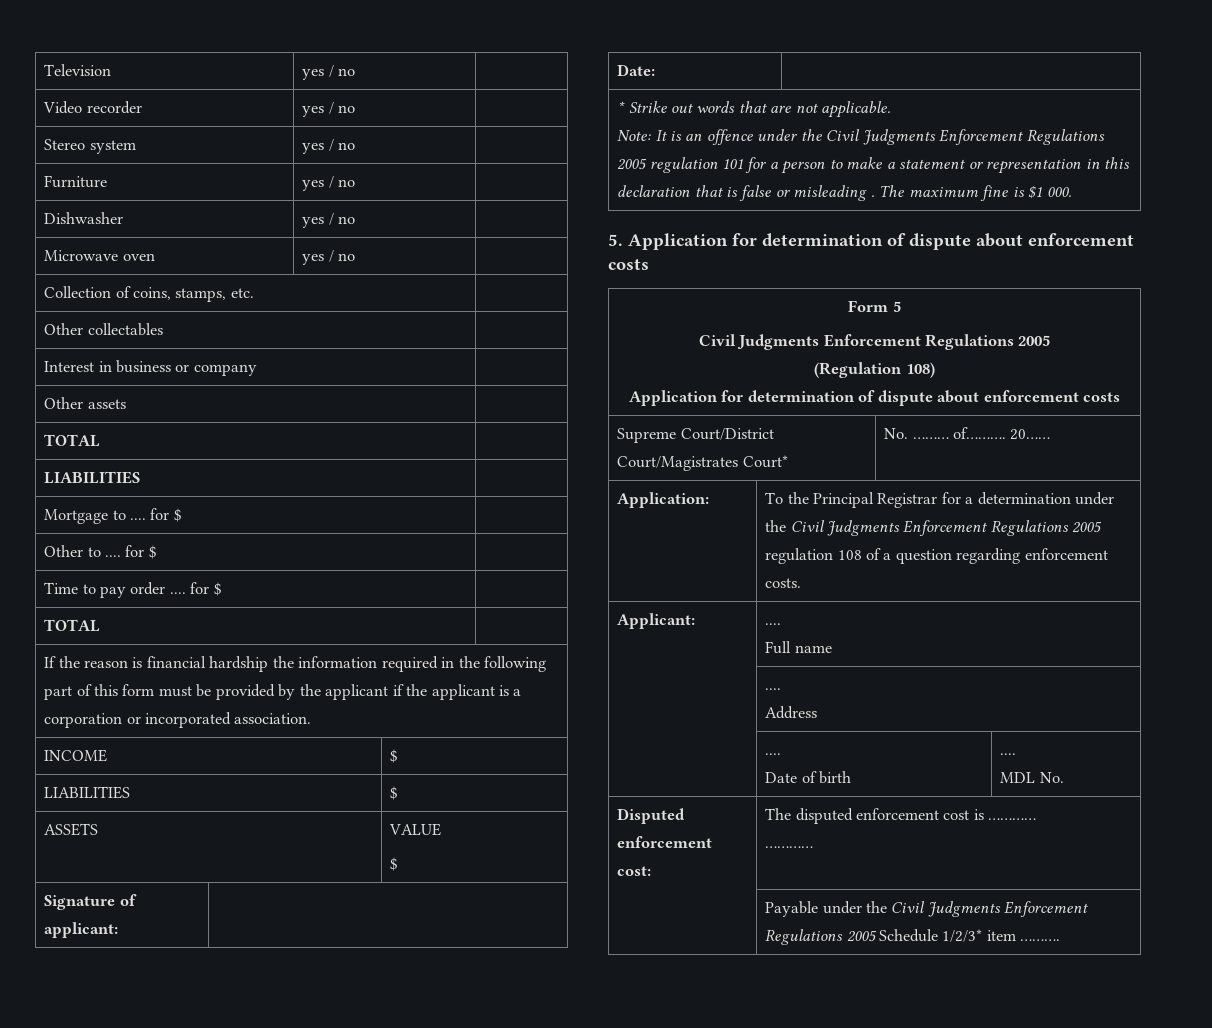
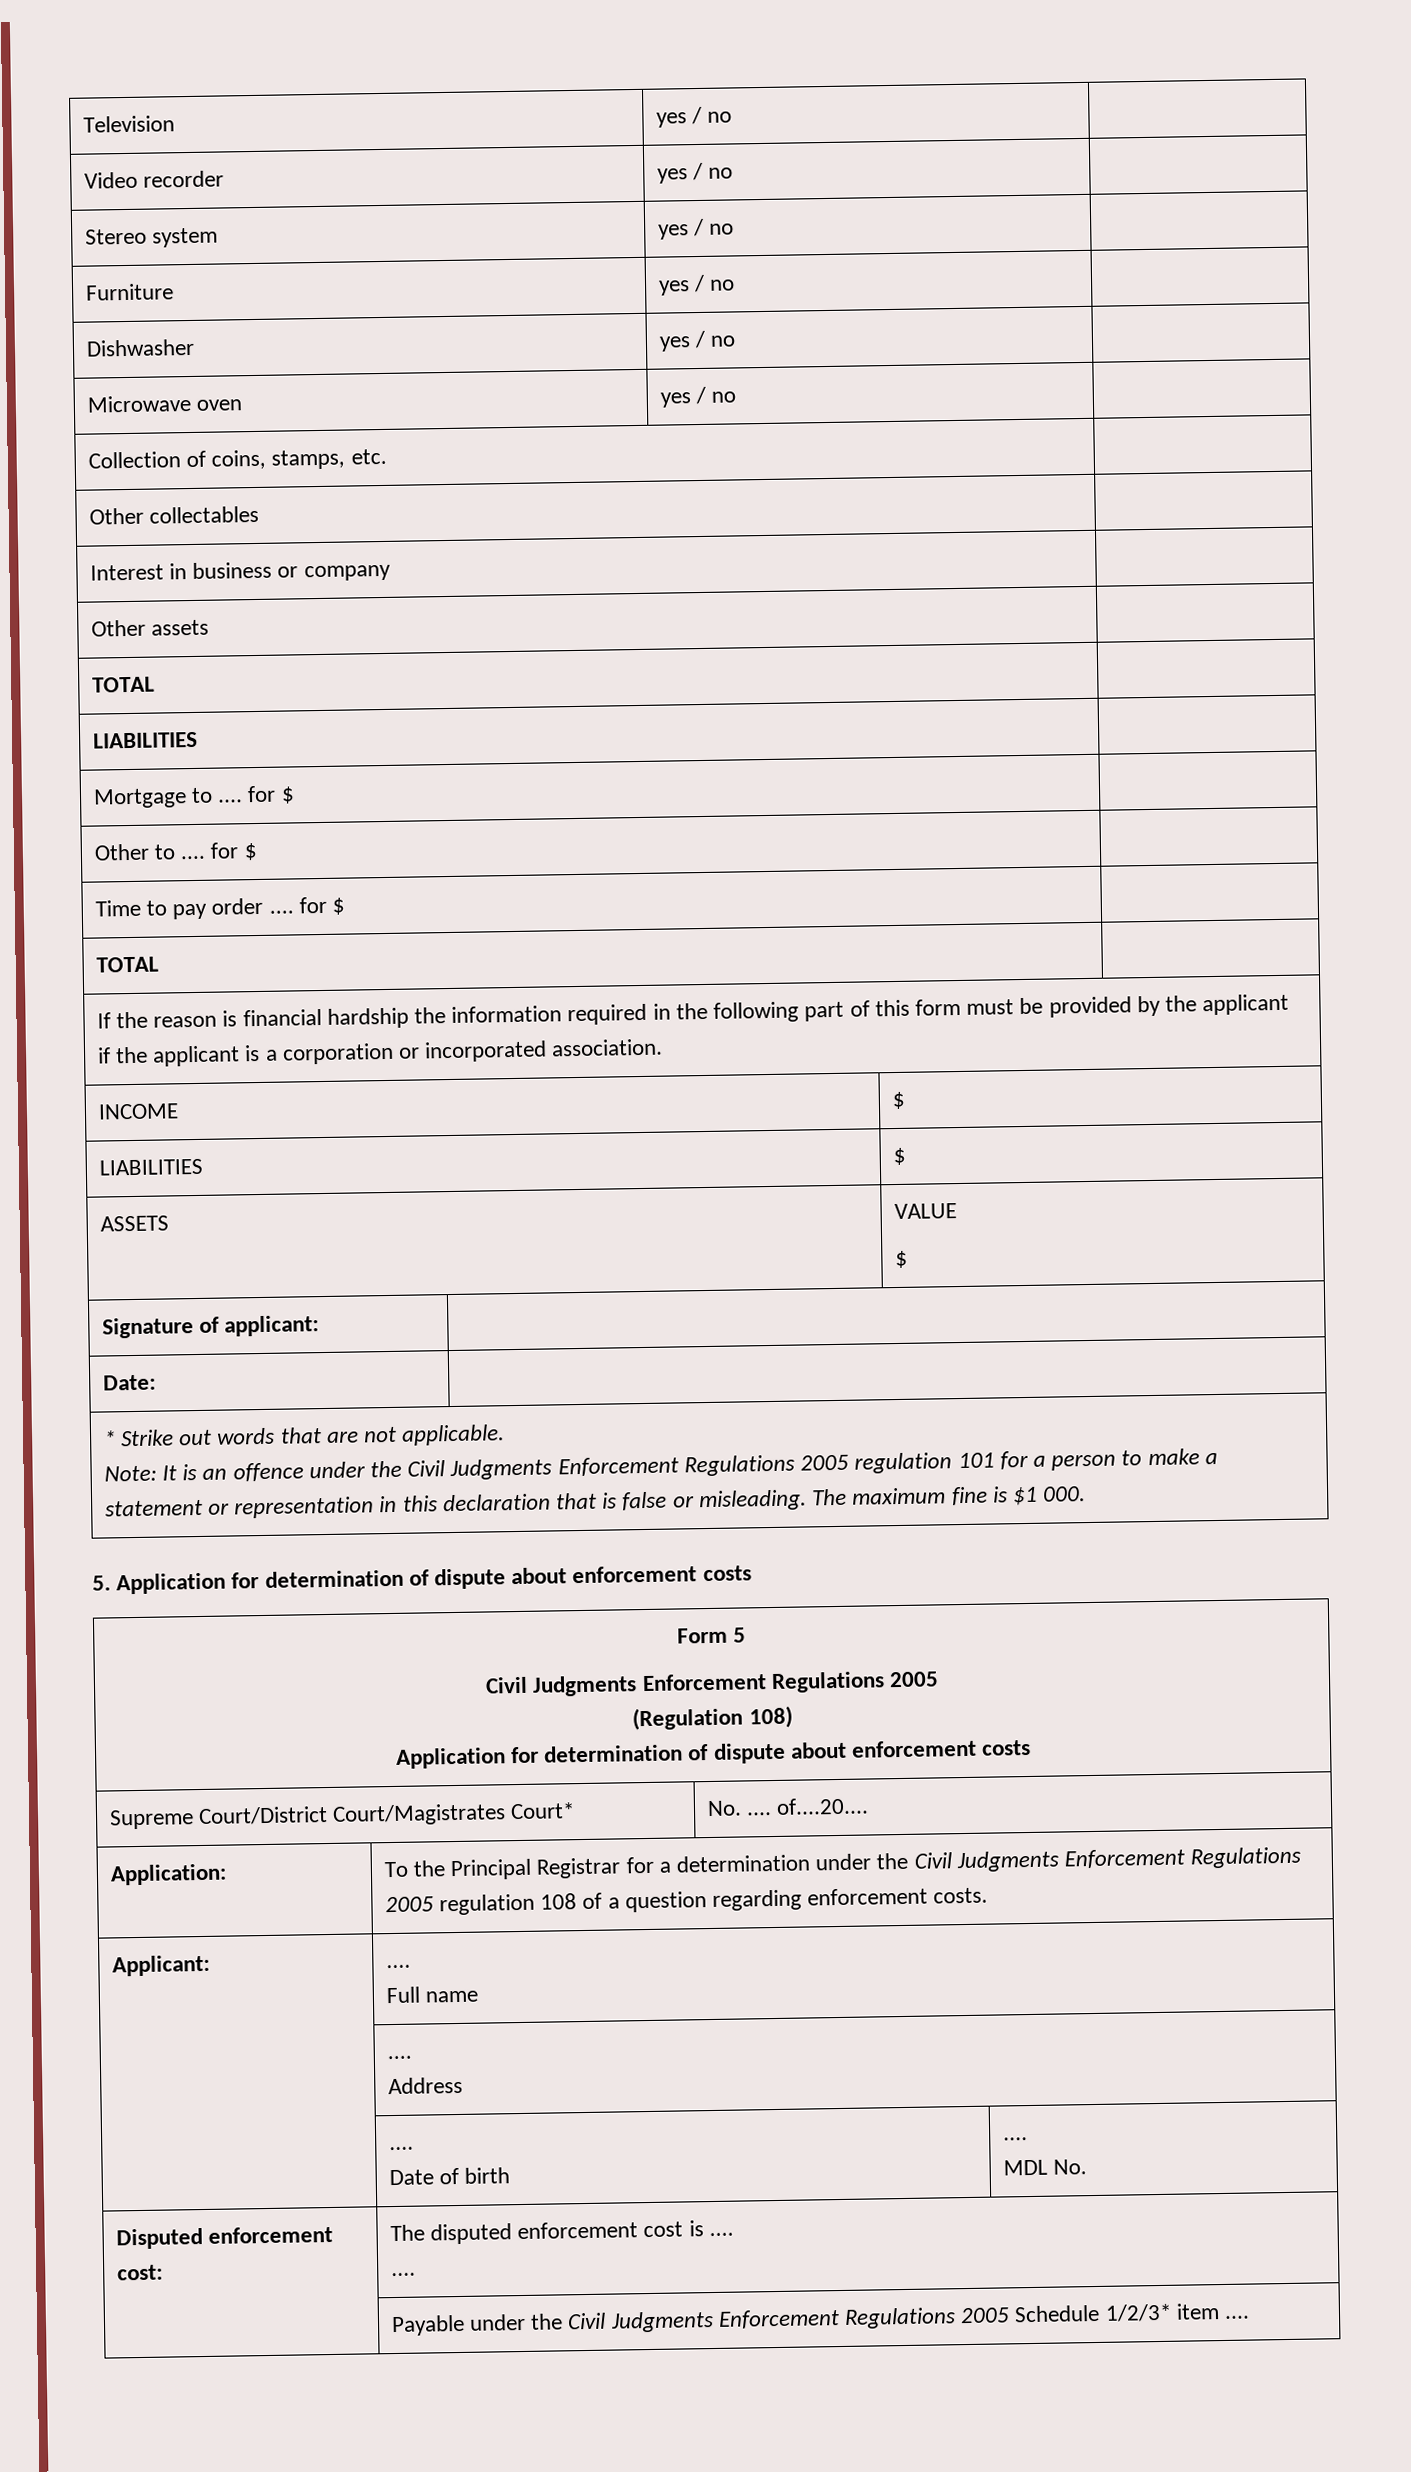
[793,185,875,201] misleading . -> [698,1489,807,1512] misleading.
[912,427,1051,440] ……… of………. 20…… -> [746,1797,870,1816] .... of....20....
[988,818,1037,820] [765,846,814,848] ………… // ………… -> [708,2232,734,2237] [390,2272,416,2277] .... // ....
[1020,939,1061,941] ………. -> [1225,2315,1251,2319] ....

